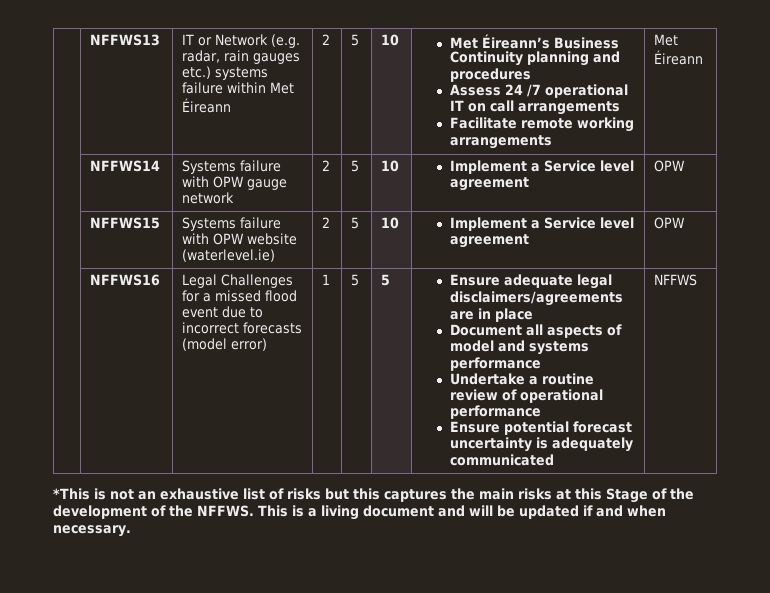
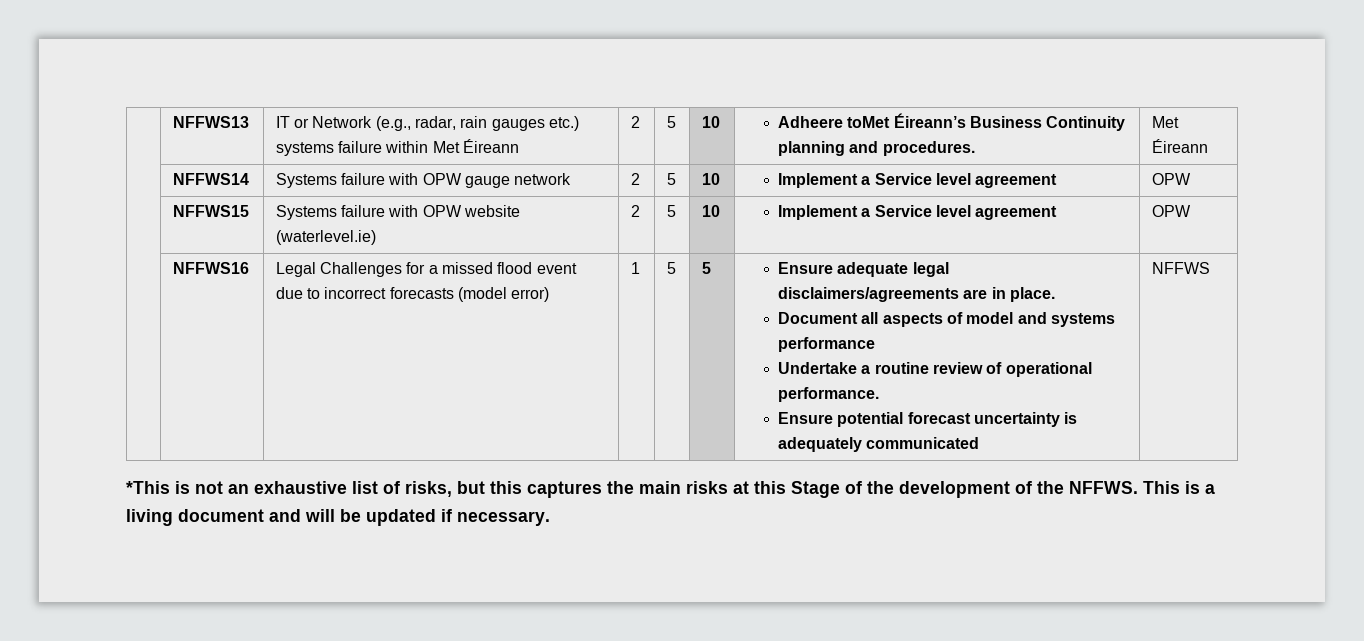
[271,34,301,48] (e.g. -> [375,116,411,131] (e.g.,
[449,37,478,49] Met -> [777,116,891,128] Adheere toMet
[449,68,531,82] [449,84,628,98] [449,100,620,115] [449,117,634,132] [449,135,552,149] procedures // Assess 24 /7 operational IT on call arrangements // Facilitate remote working arrangements -> [882,141,975,156] procedures.
[494,308,533,322] place -> [1009,287,1055,302] place.
[449,405,541,419] performance -> [777,387,879,402] performance.
[287,488,321,500] risks -> [405,481,452,497] risks,
[596,505,666,517] and when -> (452, 515) none

